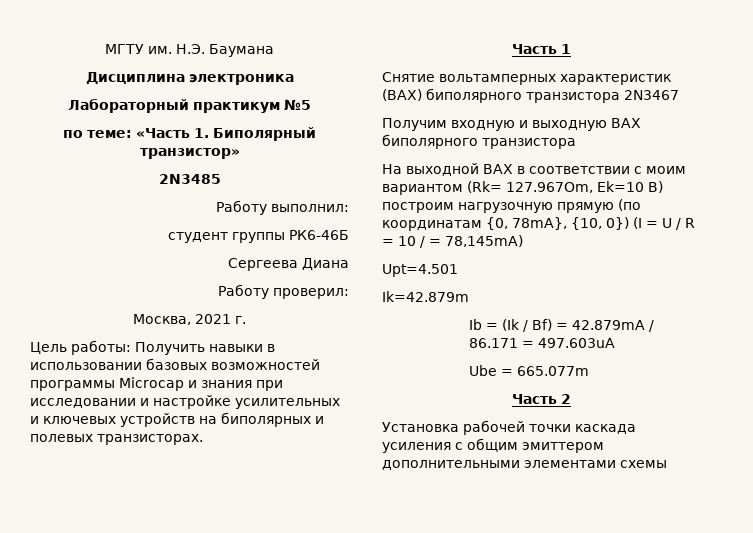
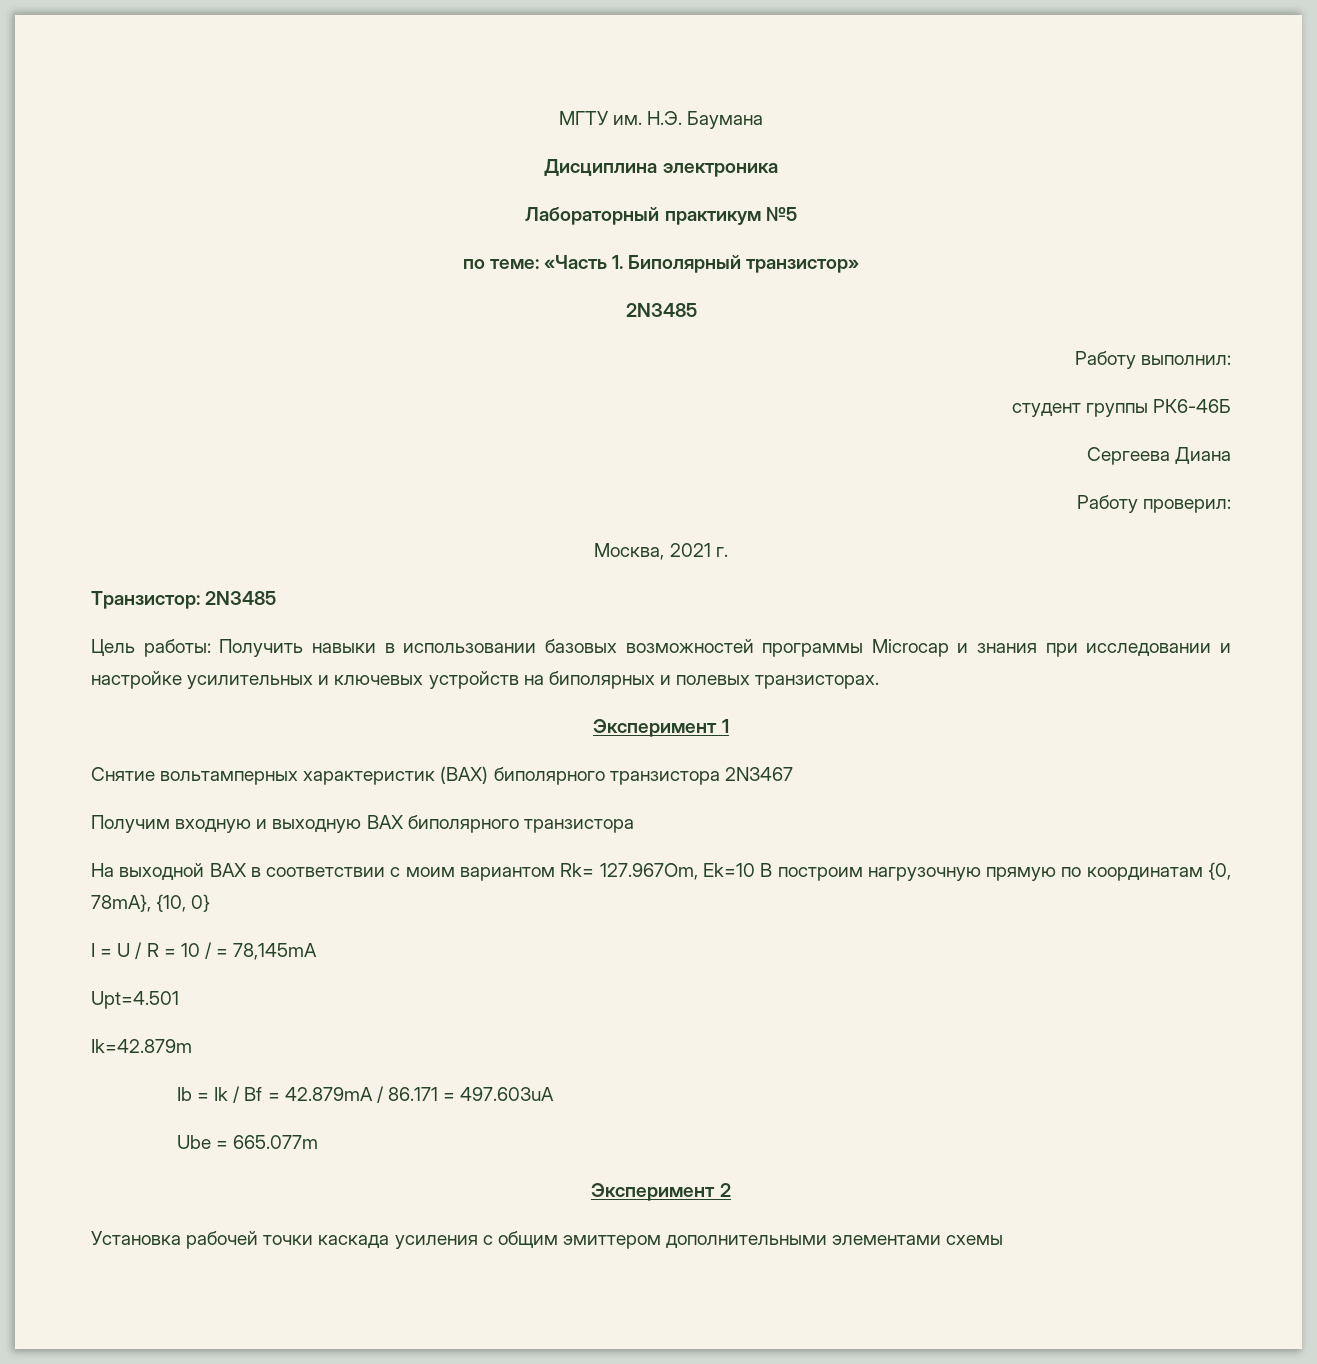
(246, 320) none -> [91,591,277,609] // Транзистор: 2N3485
[512,44,557,54] Часть -> [593,719,718,737] Эксперимент
[467,181,502,193] (Rk= -> [560,863,595,877] Rk=
[648,181,663,193] B) -> [760,863,773,877] B
[618,199,641,211] (по -> [1061,867,1082,877] по
[606,217,642,230] 0}) (I -> [191,894,211,912] [91,943,95,957] 0} // I
[445,235,523,247] 78,145mA) -> [233,943,318,960] 78,145mA
[502,319,553,332] (Ik / Bf) -> [214,1086,263,1103] Ik / Bf
[512,394,557,404] Часть -> [591,1183,716,1201] Эксперимент

